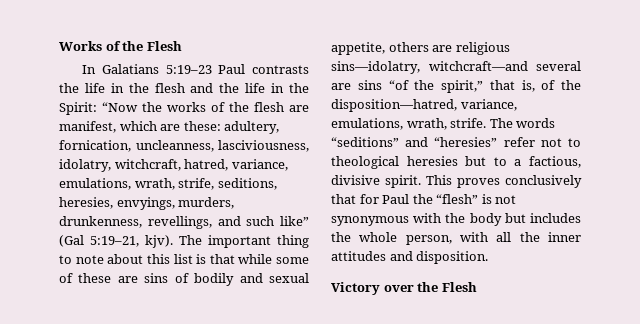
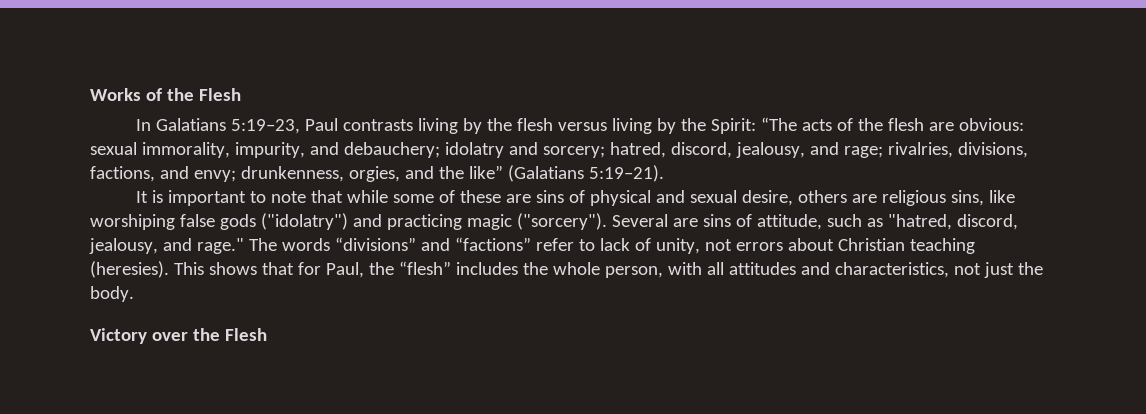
[165,65,212,74] 5:19–23 -> [230,119,300,134] 5:19–23,
[59,83,309,93] [59,102,309,115] [59,121,280,134] [59,140,309,152] [59,159,288,172] [59,178,277,190] [59,197,235,210] [59,216,309,229] [59,235,309,248] [59,254,207,264] the life in the flesh and the life in the Spirit: “Now the works of the flesh are manifest, which are these: adultery, fornication, uncleanness, lasciviousness, idolatry, witchcraft, hatred, variance, emulations, wrath, strife, seditions, heresies, envyings, murders, drunkenness, revellings, and such like” (Gal 5:19–21, kjv). The important thing to note about this list is -> [417,117,1024,134] [90,142,1028,158] [90,165,664,182] [135,190,306,206] living by the flesh versus living by the Spirit: “The acts of the flesh are obvious: sexual immorality, impurity, and debauchery; idolatry and sorcery; hatred, discord, jealousy, and rage; rivalries, divisions, factions, and envy; drunkenness, orgies, and the like” (Galatians 5:19–21). // It is important to note
[194,273,235,286] bodily -> [589,190,651,206] physical
[331,42,385,55] appetite, -> [741,190,793,206] desire,
[331,61,581,74] [331,80,581,93] [331,99,517,112] [331,118,556,130] [331,137,581,147] [331,156,581,169] [331,175,582,188] sins—idolatry, witchcraft—and several are sins “of the spirit,” that is, of the disposition—hatred, variance, emulations, wrath, strife. The words “seditions” and “heresies” refer not to theological heresies but to a factious, divisive spirit. This proves conclusively -> [950,190,1015,206] [90,213,1018,230] [89,237,975,254] [90,261,257,278] sins, like worshiping false gods ("idolatry") and practicing magic ("sorcery"). Several are sins of attitude, such as "hatred, discord, jealousy, and rage." The words “divisions” and “factions” refer to lack of unity, not errors about Christian teaching (heresies). This shows
[382,194,410,204] Paul -> [325,262,364,278] Paul,
[481,194,517,204] [331,213,526,226] is not synonymous with the body but -> (451, 268) none
[519,232,581,242] [331,251,489,264] the inner attitudes and disposition. -> [728,262,1043,278] [90,286,134,302] attitudes and characteristics, not just the body.

